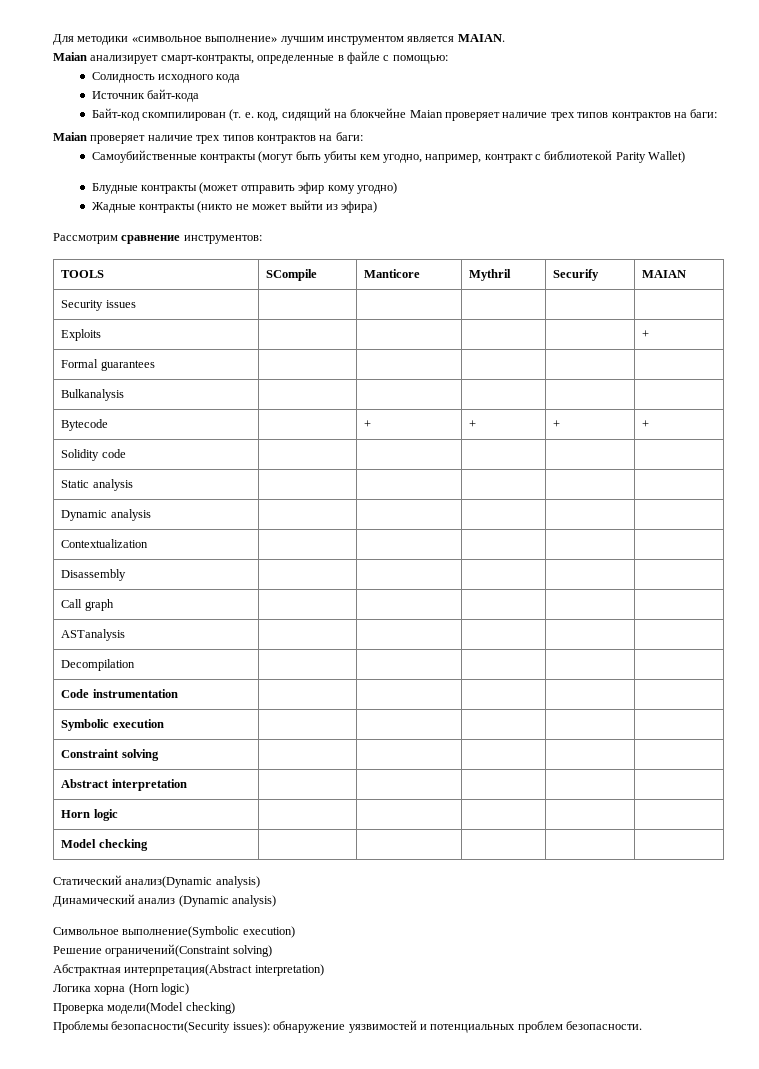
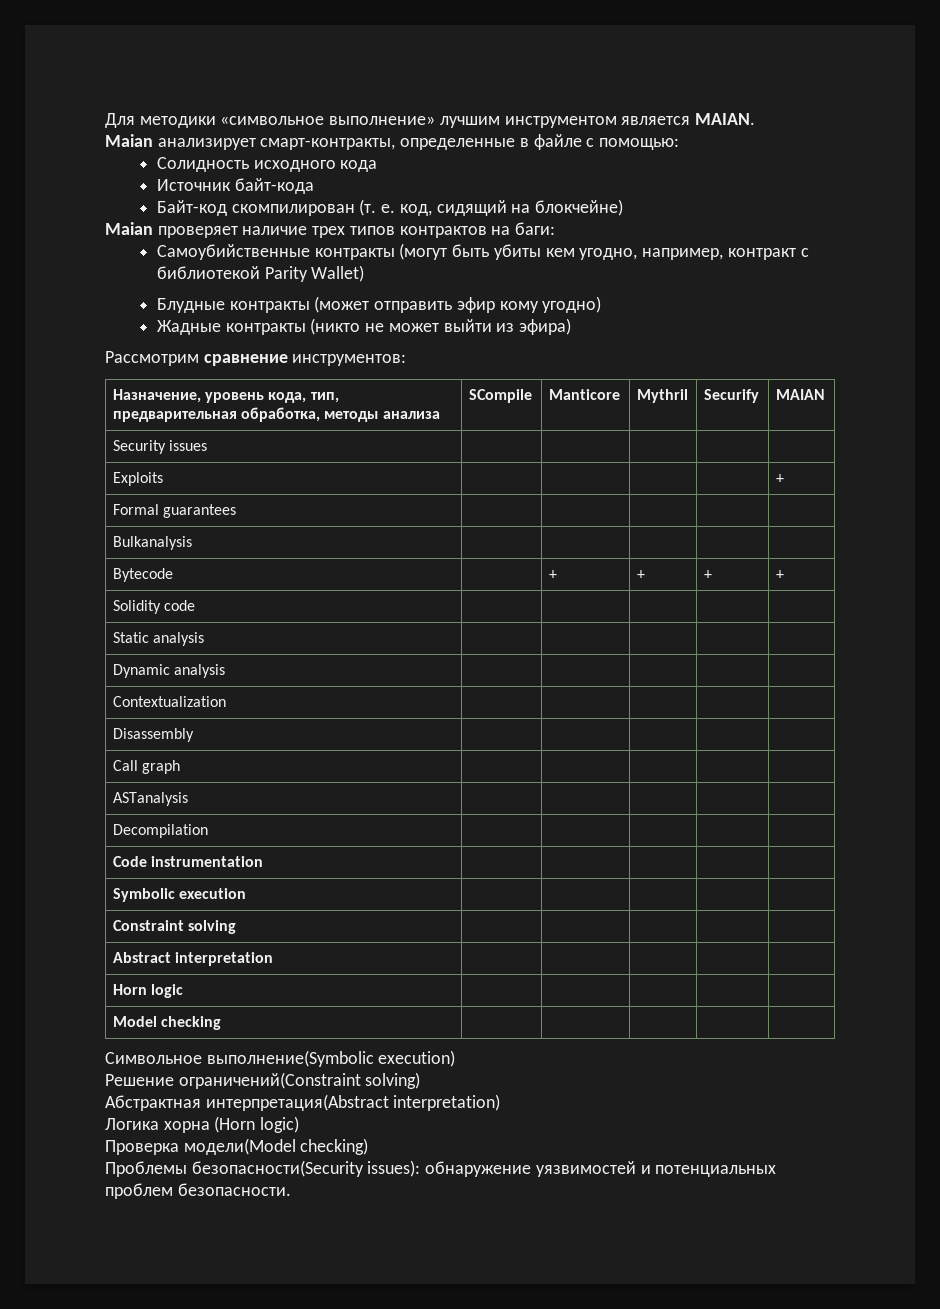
[350,108,718,121] блокчейне Maian проверяет наличие трех типов контрактов на баги: -> [535,199,624,216] блокчейне)
[61,270,105,278] TOOLS -> [112,389,339,403] [112,407,440,422] Назначение, уровень кода, тип, предварительная обработка, методы анализа
[53,875,260,888] [53,894,277,907] // Статический анализ(Dynamic analysis) // Динамический анализ (Dynamic analysis) -> (222, 1023) none

